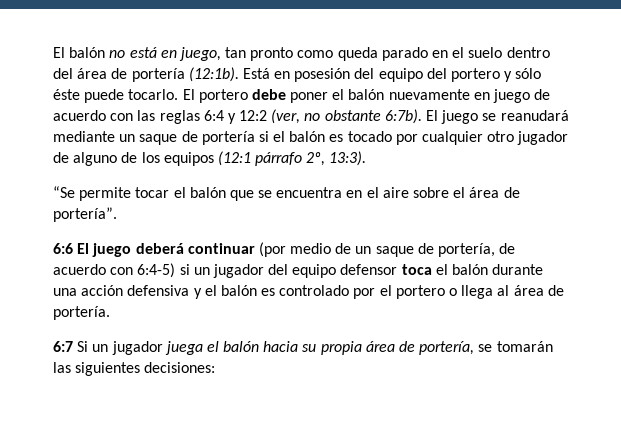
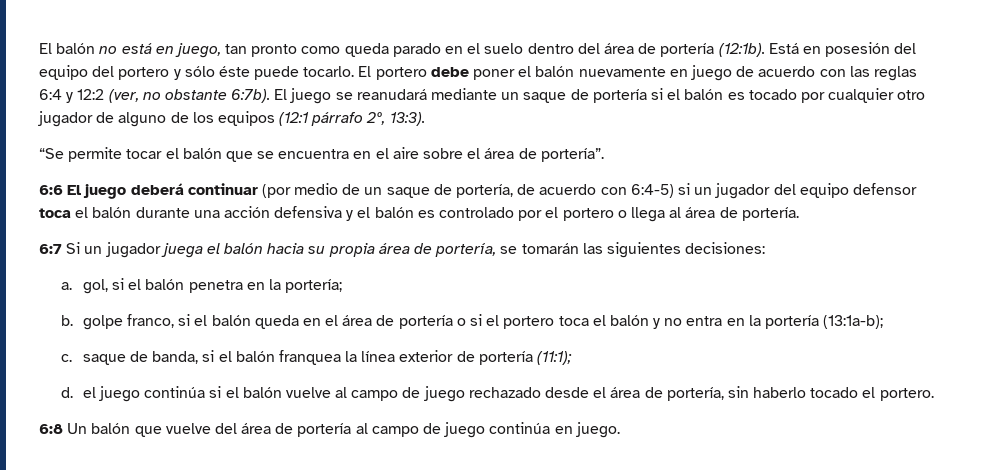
(216, 367) none -> [60,278,343,294] [60,314,884,330] [60,350,573,365] [60,386,934,402] [39,422,620,438] // a. gol, si el balón penetra en la portería; // b. golpe franco, si el balón queda en el área de portería o si el portero toca el balón y no entra en la portería (13:1a-b); // c. saque de banda, si el balón franquea la línea exterior de portería (11:1); // d. el juego continúa si el balón vuelve al campo de juego rechazado desde el área de portería, sin haberlo tocado el portero. // 6:8 Un balón que vuelve del área de portería al campo de juego continúa en juego.

